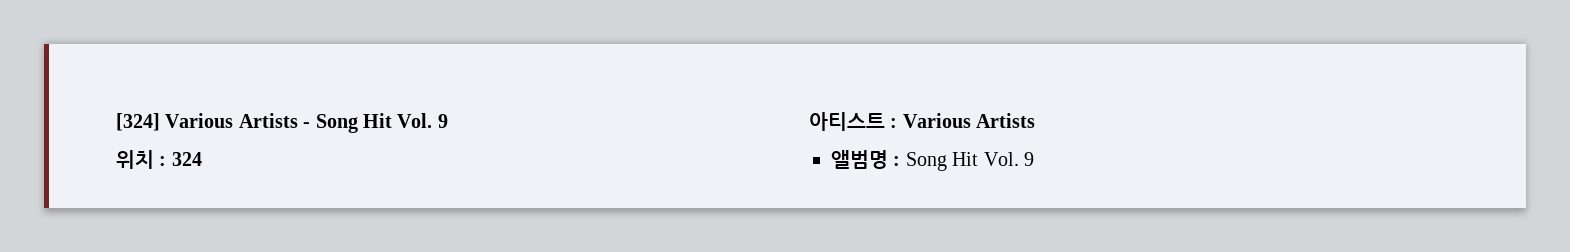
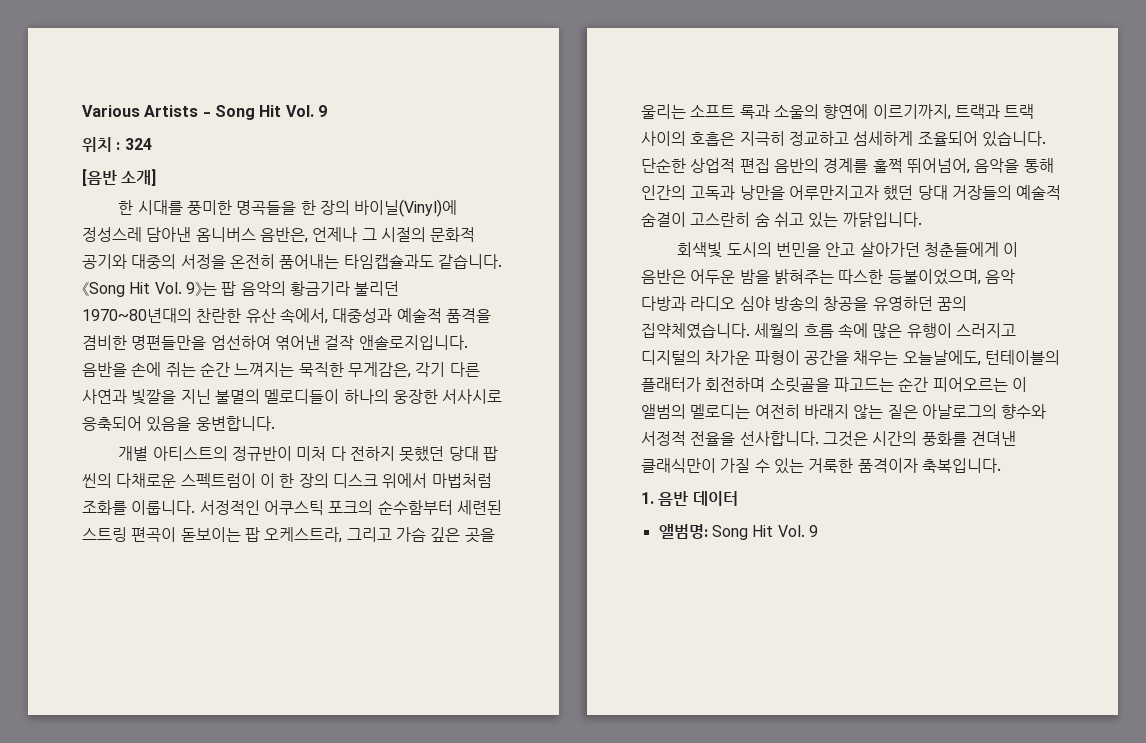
[116,113,160,131] [324] -> (82, 111) none
[809,112,1036,131] [831,150,901,169] 아티스트 : Various Artists // 앨범명 : -> [82,169,157,186] [118,199,458,217] [82,227,476,243] [82,254,502,269] [82,281,400,297] [82,308,491,324] [82,335,468,350] [82,362,480,378] [82,389,503,405] [82,416,275,432] [118,446,499,462] [82,473,492,488] [82,500,502,515] [82,527,495,543] [641,104,1035,120] [641,131,1046,147] [641,158,1054,174] [641,185,1062,201] [641,212,922,228] [677,242,1019,258] [641,269,1015,285] [641,296,967,311] [641,323,1016,339] [641,350,1060,366] [641,377,1027,393] [641,404,1047,419] [641,431,1016,447] [641,458,1001,474] [641,491,738,506] [658,524,708,539] [음반 소개] // 한 시대를 풍미한 명곡들을 한 장의 바이닐(Vinyl)에 정성스레 담아낸 옴니버스 음반은, 언제나 그 시절의 문화적 공기와 대중의 서정을 온전히 품어내는 타임캡슐과도 같습니다.《Song Hit Vol. 9》는 팝 음악의 황금기라 불리던 1970~80년대의 찬란한 유산 속에서, 대중성과 예술적 품격을 겸비한 명편들만을 엄선하여 엮어낸 걸작 앤솔로지입니다. 음반을 손에 쥐는 순간 느껴지는 묵직한 무게감은, 각기 다른 사연과 빛깔을 지닌 불멸의 멜로디들이 하나의 웅장한 서사시로 응축되어 있음을 웅변합니다. // 개별 아티스트의 정규반이 미처 다 전하지 못했던 당대 팝 씬의 다채로운 스펙트럼이 이 한 장의 디스크 위에서 마법처럼 조화를 이룹니다. 서정적인 어쿠스틱 포크의 순수함부터 세련된 스트링 편곡이 돋보이는 팝 오케스트라, 그리고 가슴 깊은 곳을 울리는 소프트 록과 소울의 향연에 이르기까지, 트랙과 트랙 사이의 호흡은 지극히 정교하고 섬세하게 조율되어 있습니다. 단순한 상업적 편집 음반의 경계를 훌쩍 뛰어넘어, 음악을 통해 인간의 고독과 낭만을 어루만지고자 했던 당대 거장들의 예술적 숨결이 고스란히 숨 쉬고 있는 까닭입니다. // 회색빛 도시의 번민을 안고 살아가던 청춘들에게 이 음반은 어두운 밤을 밝혀주는 따스한 등불이었으며, 음악 다방과 라디오 심야 방송의 창공을 유영하던 꿈의 집약체였습니다. 세월의 흐름 속에 많은 유행이 스러지고 디지털의 차가운 파형이 공간을 채우는 오늘날에도, 턴테이블의 플래터가 회전하며 소릿골을 파고드는 순간 피어오르는 이 앨범의 멜로디는 여전히 바래지 않는 짙은 아날로그의 향수와 서정적 전율을 선사합니다. 그것은 시간의 풍화를 견뎌낸 클래식만이 가질 수 있는 거룩한 품격이자 축복입니다. // 1. 음반 데이터 // 앨범명:

